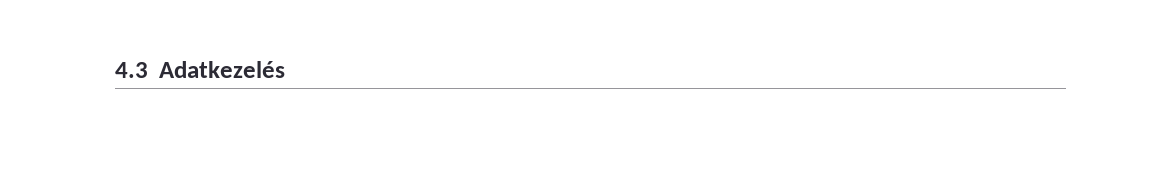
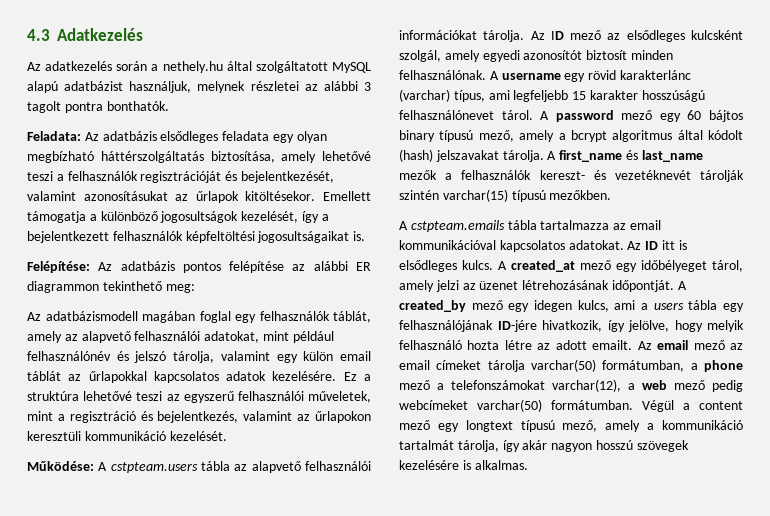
(285, 69) none -> [27,61,371,73] [27,81,371,93] [27,101,169,113] [27,131,327,143] [27,151,371,163] [27,171,334,183] [27,191,371,203] [27,211,329,223] [27,231,366,243] [27,261,371,273] [27,281,195,293] [27,311,371,323] [27,331,334,343] [27,351,371,363] [27,371,371,383] [27,391,371,403] [27,411,371,423] [27,431,227,441] [27,461,371,473] [399,30,743,42] [399,50,673,62] [399,70,691,82] [399,89,705,102] [399,110,743,122] [399,130,743,142] [399,149,703,162] [399,170,744,182] [399,189,612,202] [399,220,661,232] [399,240,687,252] [399,260,743,272] [399,280,687,292] [399,300,744,312] [399,320,744,332] [399,340,743,350] [399,359,743,372] [399,379,743,392] [399,399,743,412] [399,420,743,432] [399,440,689,452] [399,460,528,470] // Az adatkezelés során a nethely.hu által szolgáltatott MySQL alapú adatbázist használjuk, melynek részletei az alábbi 3 tagolt pontra bonthatók. // Feladata: Az adatbázis elsődleges feladata egy olyan megbízható háttérszolgáltatás biztosítása, amely lehetővé teszi a felhasználók regisztrációját és bejelentkezését, valamint azonosításukat az űrlapok kitöltésekor. Emellett támogatja a különböző jogosultságok kezelését, így a bejelentkezett felhasználók képfeltöltési jogosultságaikat is. // Felépítése: Az adatbázis pontos felépítése az alábbi ER diagrammon tekinthető meg: // Az adatbázismodell magában foglal egy felhasználók táblát, amely az alapvető felhasználói adatokat, mint például felhasználónév és jelszó tárolja, valamint egy külön email táblát az űrlapokkal kapcsolatos adatok kezelésére. Ez a struktúra lehetővé teszi az egyszerű felhasználói műveletek, mint a regisztráció és bejelentkezés, valamint az űrlapokon keresztüli kommunikáció kezelését. // Működése: A cstpteam.users tábla az alapvető felhasználói információkat tárolja. Az ID mező az elsődleges kulcsként szolgál, amely egyedi azonosítót biztosít minden felhasználónak. A username egy rövid karakterlánc (varchar) típus, ami legfeljebb 15 karakter hosszúságú felhasználónevet tárol. A password mező egy 60 bájtos binary típusú mező, amely a bcrypt algoritmus által kódolt (hash) jelszavakat tárolja. A first_name és last_name mezők a felhasználók kereszt- és vezetéknevét tárolják szintén varchar(15) típusú mezőkben. // A cstpteam.emails tábla tartalmazza az email kommunikációval kapcsolatos adatokat. Az ID itt is elsődleges kulcs. A created_at mező egy időbélyeget tárol, amely jelzi az üzenet létrehozásának időpontját. A created_by mező egy idegen kulcs, ami a users tábla egy felhasználójának ID-jére hivatkozik, így jelölve, hogy melyik felhasználó hozta létre az adott emailt. Az email mező az email címeket tárolja varchar(50) formátumban, a phone mező a telefonszámokat varchar(12), a web mező pedig webcímeket varchar(50) formátumban. Végül a content mező egy longtext típusú mező, amely a kommunikáció tartalmát tárolja, így akár nagyon hosszú szövegek kezelésére is alkalmas.

